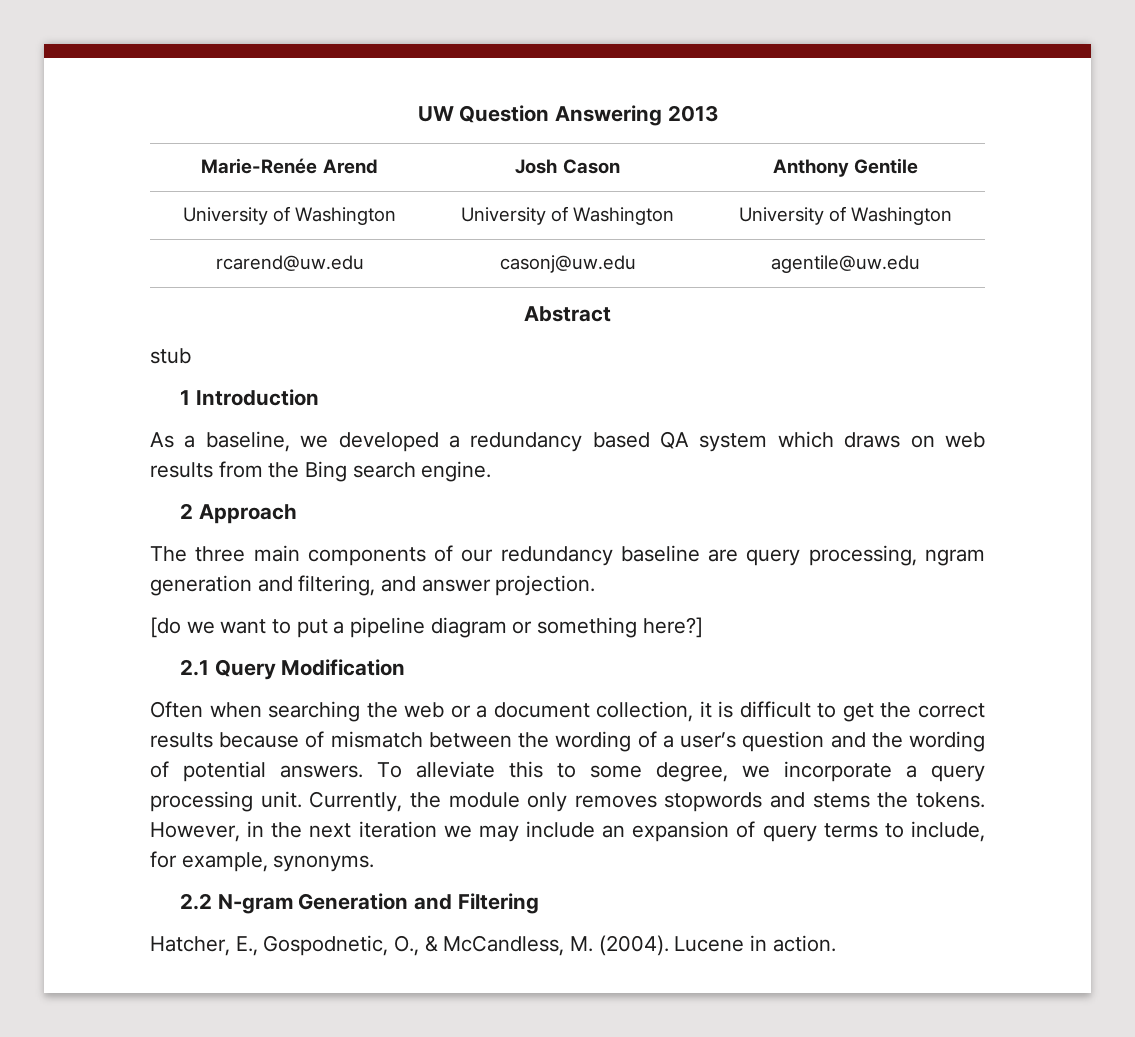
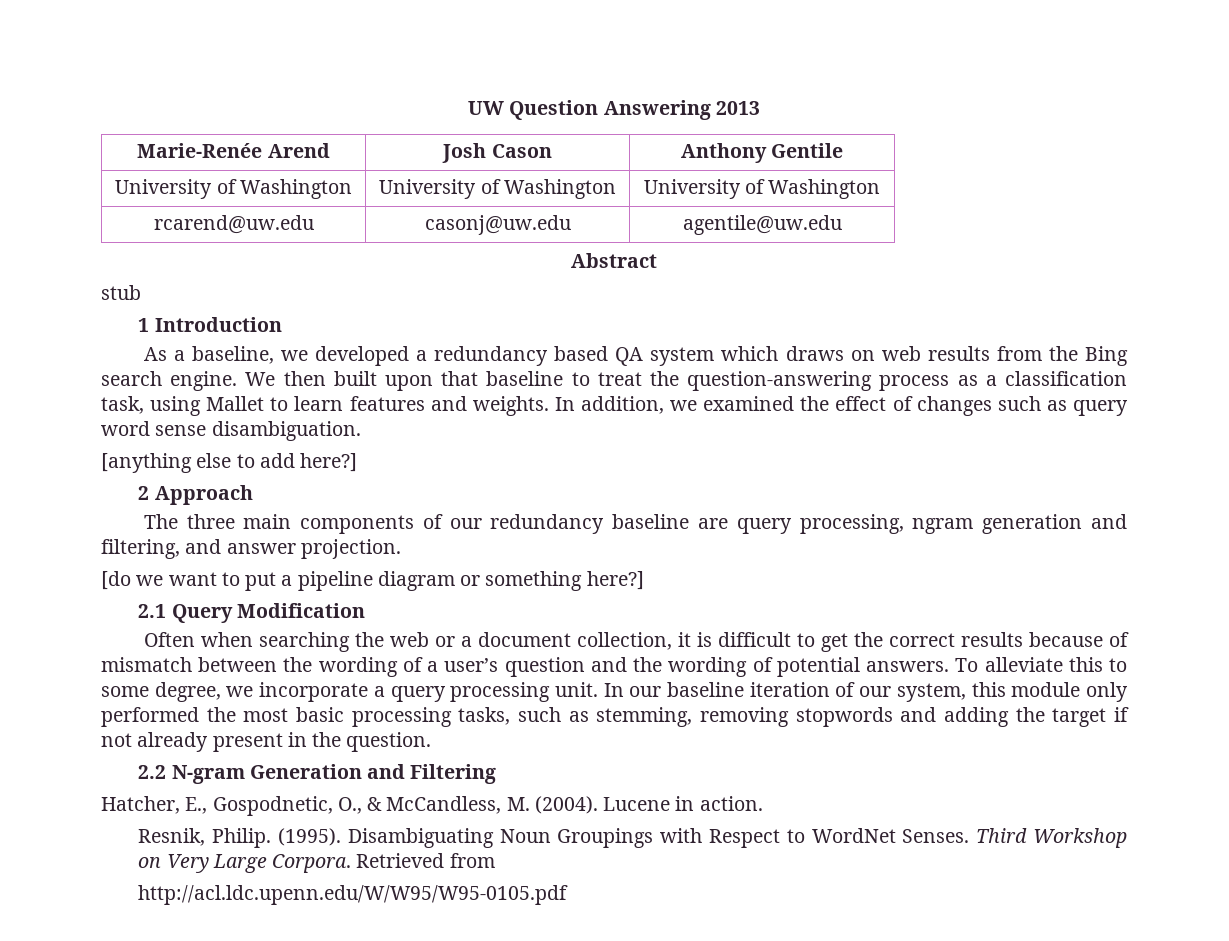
(492, 471) none -> [245,371,1128,391] [101,396,1128,416] [101,421,361,441] [101,453,358,473] We then built upon that baseline to treat the question-answering process as a classification task, using Mallet to learn features and weights. In addition, we examined the effect of changes such as query word sense disambiguation. // [anything else to add here?]
[309,791,985,812] [150,821,985,842] [150,851,375,872] Currently, the module only removes stopwords and stems the tokens. However, in the next iteration we may include an expansion of query terms to include, for example, synonyms. -> [603,682,1129,702] [101,707,1129,727] [101,732,432,752] In our baseline iteration of our system, this module only performed the most basic processing tasks, such as stemming, removing stopwords and adding the target if not already present in the question.
(836, 943) none -> [138,828,1128,848] [138,853,495,873] [138,885,569,905] // Resnik, Philip. (1995). Disambiguating Noun Groupings with Respect to WordNet Senses. Third Workshop on Very Large Corpora. Retrieved from // http://acl.ldc.upenn.edu/W/W95/W95-0105.pdf

